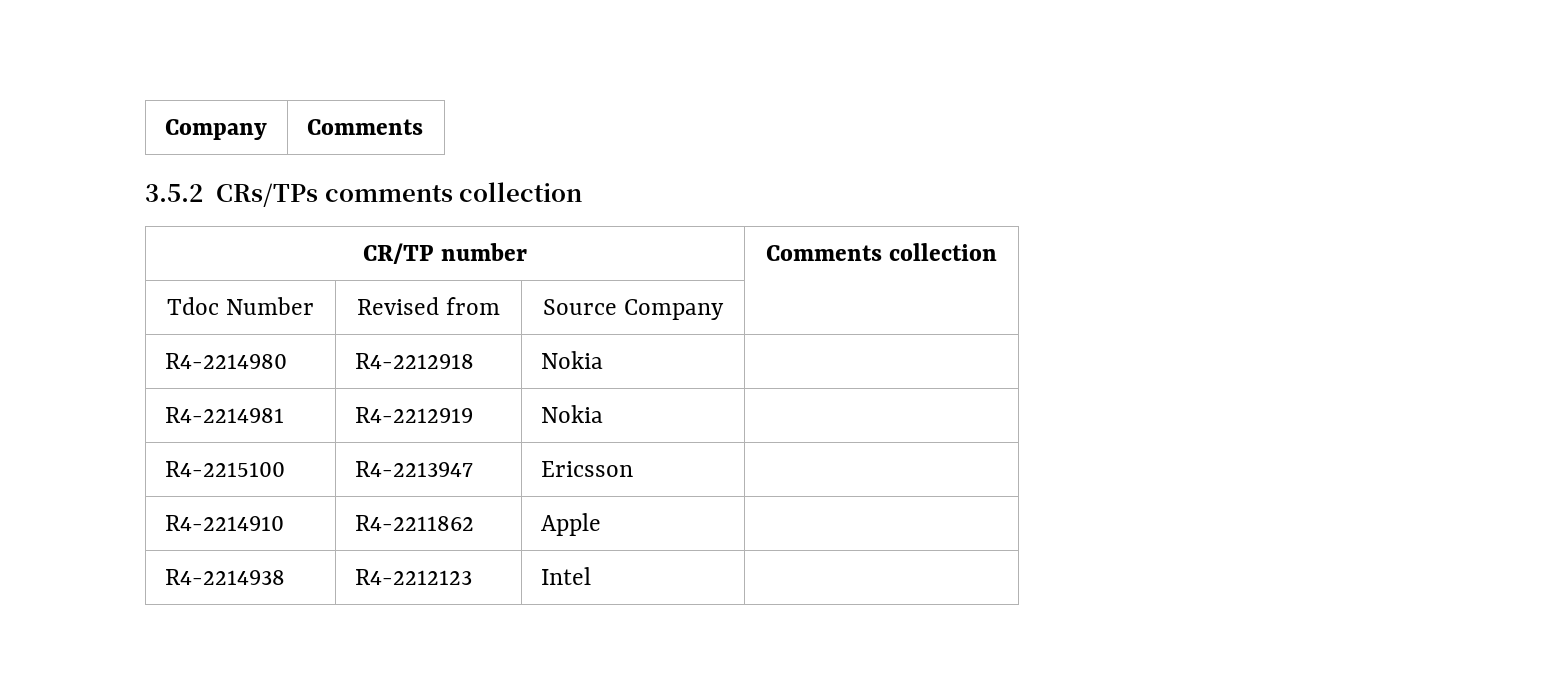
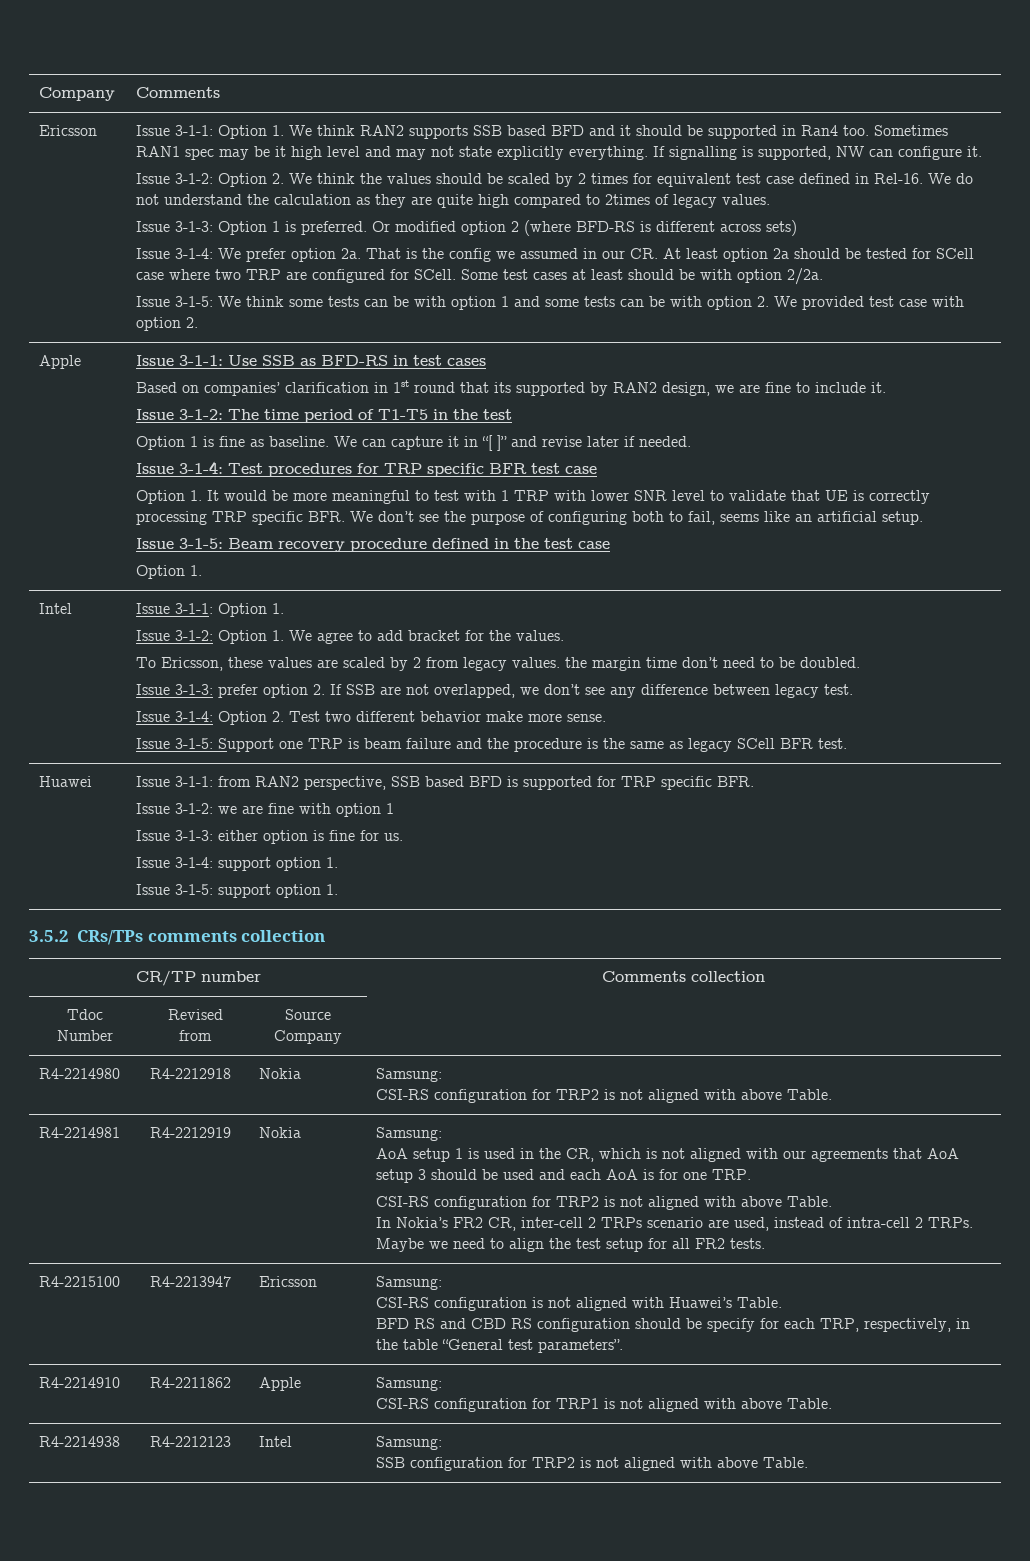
(423, 127) none -> [39,125,98,136] [136,125,949,139] [136,146,983,160] [136,173,974,187] [136,194,771,208] [136,220,798,236] [136,248,975,262] [136,268,824,285] [136,296,965,310] [136,317,199,331] [39,355,82,369] [136,355,487,366] [136,380,887,396] [136,409,513,423] [136,435,692,451] [136,461,598,477] [136,490,931,504] [136,511,924,525] [136,538,611,552] [136,565,203,579] [39,603,73,614] [136,603,285,617] [136,630,565,644] [136,657,861,671] [136,684,854,698] [136,711,607,725] [136,738,848,752] [39,776,93,787] [136,776,755,790] [136,803,395,817] [136,830,404,844] [136,857,339,871] [136,884,339,898] // Ericsson | Issue 3-1-1: Option 1. We think RAN2 supports SSB based BFD and it should be supported in Ran4 too. Sometimes RAN1 spec may be it high level and may not state explicitly everything. If signalling is supported, NW can configure it. // Issue 3-1-2: Option 2. We think the values should be scaled by 2 times for equivalent test case defined in Rel-16. We do not understand the calculation as they are quite high compared to 2times of legacy values. // Issue 3-1-3: Option 1 is preferred. Or modified option 2 (where BFD-RS is different across sets) // Issue 3-1-4: We prefer option 2a. That is the config we assumed in our CR. At least option 2a should be tested for SCell case where two TRP are configured for SCell. Some test cases at least should be with option 2/2a. // Issue 3-1-5: We think some tests can be with option 1 and some tests can be with option 2. We provided test case with option 2. // Apple | Issue 3-1-1: Use SSB as BFD-RS in test cases // Based on companies’ clarification in 1st round that its supported by RAN2 design, we are fine to include it. // Issue 3-1-2: The time period of T1-T5 in the test // Option 1 is fine as baseline. We can capture it in “[ ]” and revise later if needed. // Issue 3-1-4: Test procedures for TRP specific BFR test case // Option 1. It would be more meaningful to test with 1 TRP with lower SNR level to validate that UE is correctly processing TRP specific BFR. We don’t see the purpose of configuring both to fail, seems like an artificial setup. // Issue 3-1-5: Beam recovery procedure defined in the test case // Option 1. // Intel | Issue 3-1-1: Option 1. // Issue 3-1-2: Option 1. We agree to add bracket for the values. // To Ericsson, these values are scaled by 2 from legacy values. the margin time don’t need to be doubled. // Issue 3-1-3: prefer option 2. If SSB are not overlapped, we don’t see any difference between legacy test. // Issue 3-1-4: Option 2. Test two different behavior make more sense. // Issue 3-1-5: Support one TRP is beam failure and the procedure is the same as legacy SCell BFR test. // Huawei | Issue 3-1-1: from RAN2 perspective, SSB based BFD is supported for TRP specific BFR. // Issue 3-1-2: we are fine with option 1 // Issue 3-1-3: either option is fine for us. // Issue 3-1-4: support option 1. // Issue 3-1-5: support option 1.
[164,407,284,423] [354,407,473,423] [540,405,603,423] [164,461,285,477] [354,461,473,477] [540,461,633,477] [164,515,284,531] [354,515,474,531] [540,513,601,536] [164,569,285,585] [354,569,472,585] [540,567,591,585] // R4-2214981 | R4-2212919 | Nokia | // R4-2215100 | R4-2213947 | Ericsson | // R4-2214910 | R4-2211862 | Apple | // R4-2214938 | R4-2212123 | Intel | -> [376,1068,443,1082] [376,1089,833,1103] [39,1127,121,1138] [150,1127,232,1138] [259,1127,302,1138] [376,1127,443,1141] [376,1148,960,1162] [376,1169,752,1183] [376,1196,833,1210] [376,1217,974,1231] [376,1238,766,1252] [39,1276,121,1287] [150,1276,232,1287] [259,1276,318,1287] [376,1276,443,1290] [376,1297,783,1311] [376,1318,971,1332] [376,1339,624,1353] [39,1377,121,1388] [150,1377,232,1388] [259,1377,302,1391] [376,1377,443,1391] [376,1398,833,1412] [39,1436,121,1447] [150,1436,232,1447] [259,1436,293,1447] [376,1436,443,1450] [376,1457,809,1471] Samsung: // CSI-RS configuration for TRP2 is not aligned with above Table. // R4-2214981 | R4-2212919 | Nokia | Samsung: // AoA setup 1 is used in the CR, which is not aligned with our agreements that AoA setup 3 should be used and each AoA is for one TRP. // CSI-RS configuration for TRP2 is not aligned with above Table. // In Nokia’s FR2 CR, inter-cell 2 TRPs scenario are used, instead of intra-cell 2 TRPs. Maybe we need to align the test setup for all FR2 tests. // R4-2215100 | R4-2213947 | Ericsson | Samsung: // CSI-RS configuration is not aligned with Huawei’s Table. // BFD RS and CBD RS configuration should be specify for each TRP, respectively, in the table “General test parameters”. // R4-2214910 | R4-2211862 | Apple | Samsung: // CSI-RS configuration for TRP1 is not aligned with above Table. // R4-2214938 | R4-2212123 | Intel | Samsung: // SSB configuration for TRP2 is not aligned with above Table.

